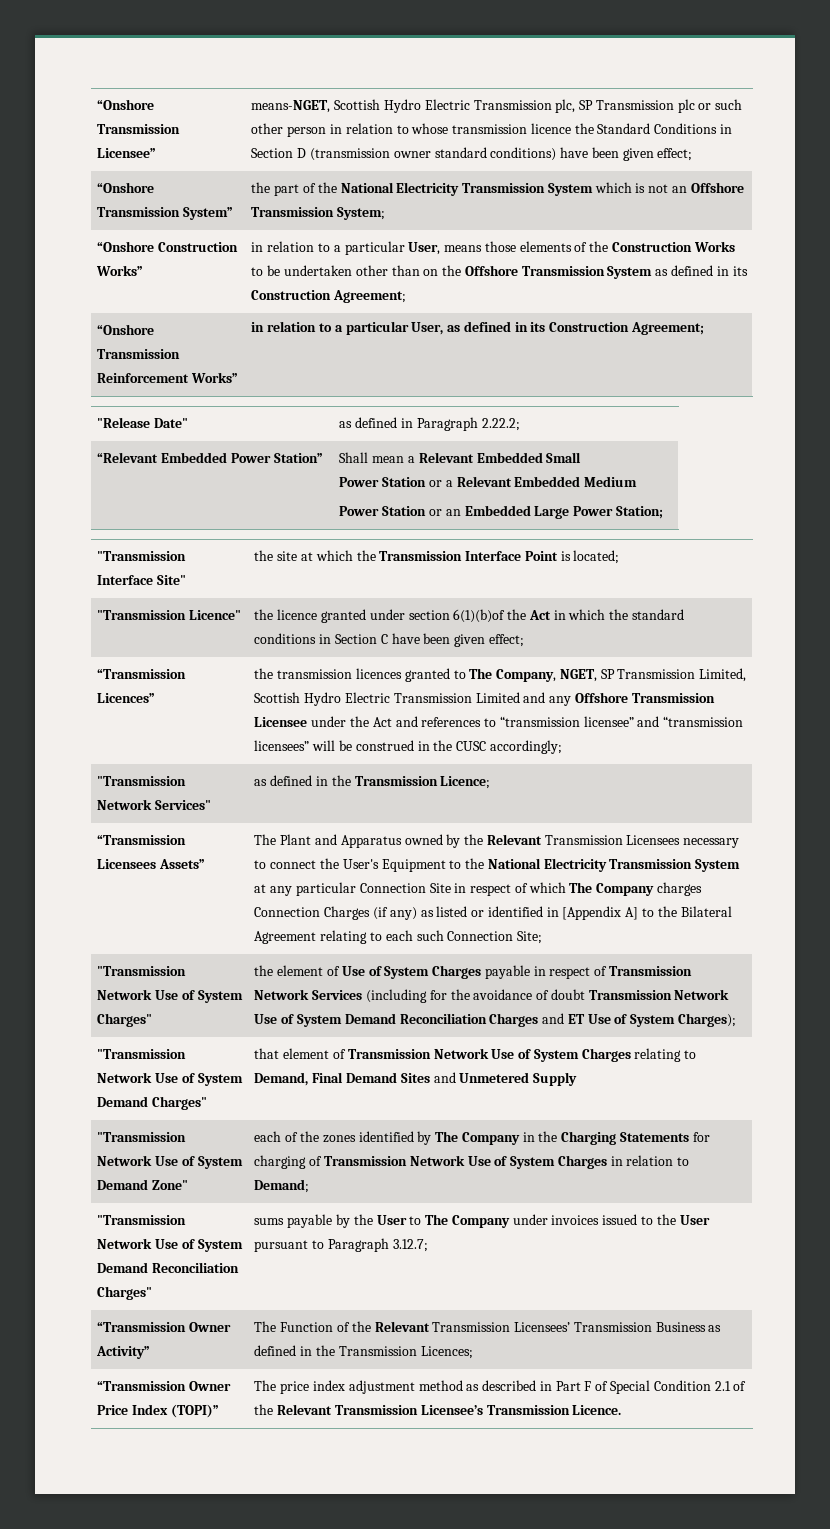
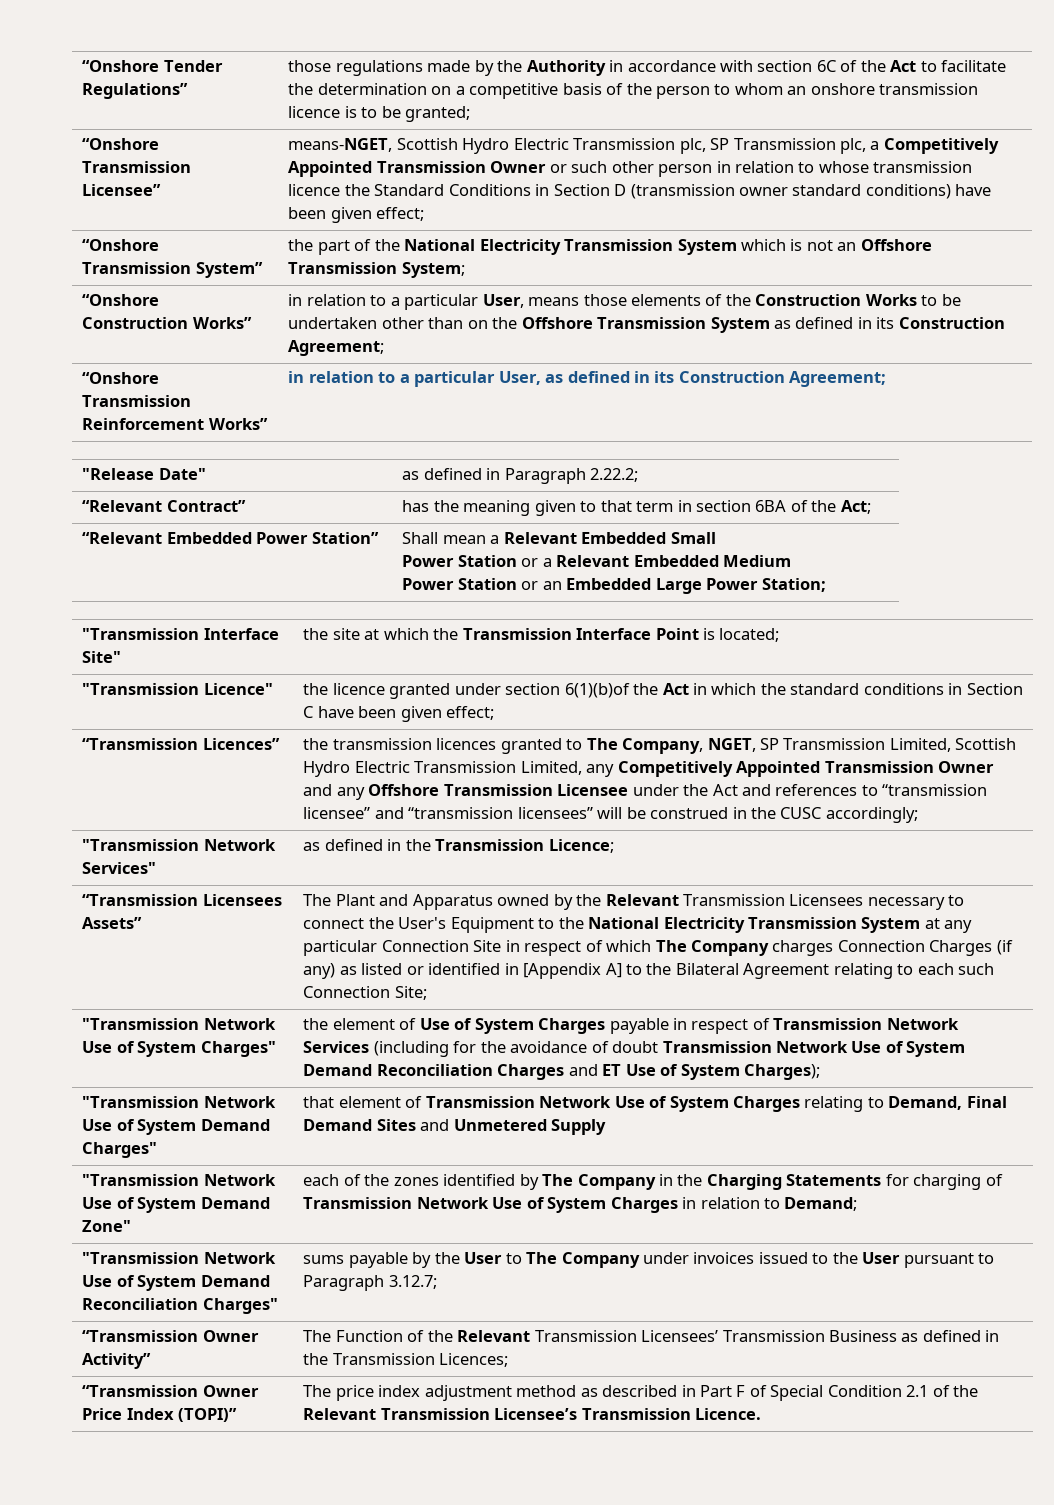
[97,99,155,110] “Onshore -> [82,60,223,72] [82,83,189,99] [288,60,1007,76] [288,83,979,99] [288,106,471,122] [82,138,160,150] “Onshore Tender Regulations” | those regulations made by the Authority in accordance with section 6C of the Act to facilitate the determination on a competitive basis of the person to whom an onshore transmission licence is to be granted; // “Onshore
[677,99,695,113] plc -> [839,138,999,154] [288,161,547,177] plc, a Competitively Appointed Transmission Owner
(520, 424) none -> [82,500,246,512] [402,500,871,516] // “Relevant Contract” | has the meaning given to that term in section 6BA of the Act;
[475,692,520,703] Limited -> [520,761,994,777] Limited, any Competitively Appointed Transmission Owner

